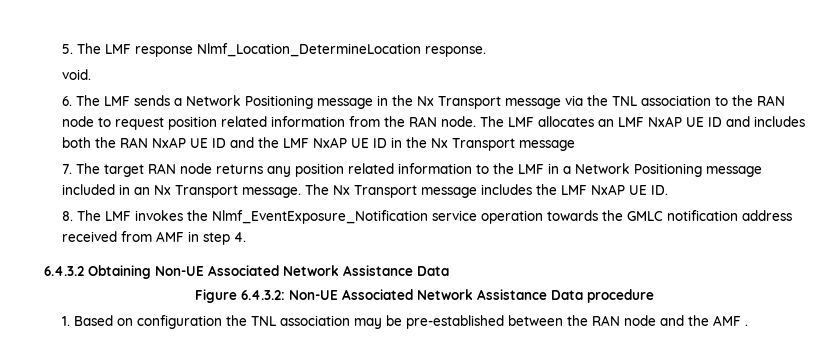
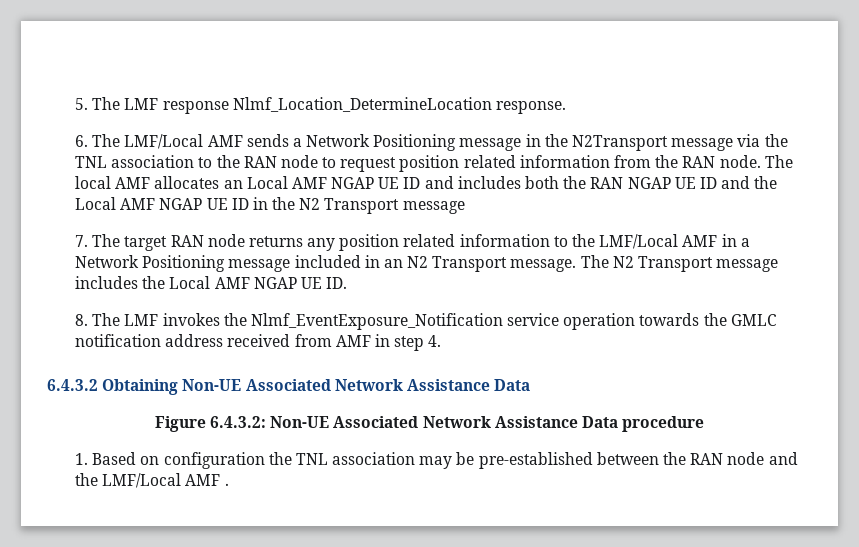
[61,69,91,80] // void. -> (566, 107) none
[103,96,130,106] LMF -> [124,134,243,149] LMF/Local AMF
[416,96,501,109] Nx Transport -> [571,135,668,151] N2Transport
[507,116,682,127] LMF allocates an LMF NxAP -> [74,176,375,189] local AMF allocates an Local AMF NGAP
[151,137,186,148] NxAP -> [627,177,671,189] NGAP
[282,137,347,148] LMF NxAP -> [74,197,203,210] Local AMF NGAP
[430,138,448,148] Nx -> [299,198,321,210] N2
[517,164,544,174] LMF -> [599,234,718,249] LMF/Local AMF
[153,185,171,195] Nx -> [407,256,429,268] N2
[332,185,350,195] Nx -> [612,256,634,268] N2
[560,184,625,195] LMF NxAP -> [169,276,297,289] Local AMF NGAP
(709, 320) none -> [102,473,182,488] LMF/Local

